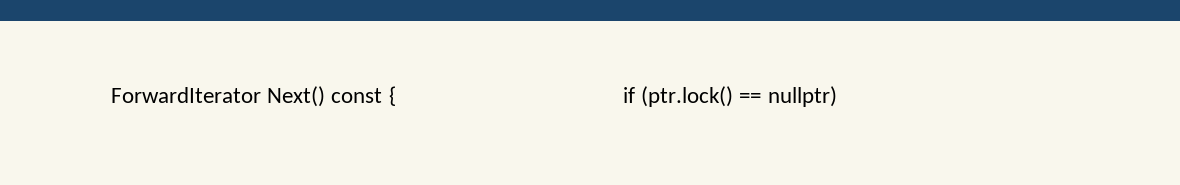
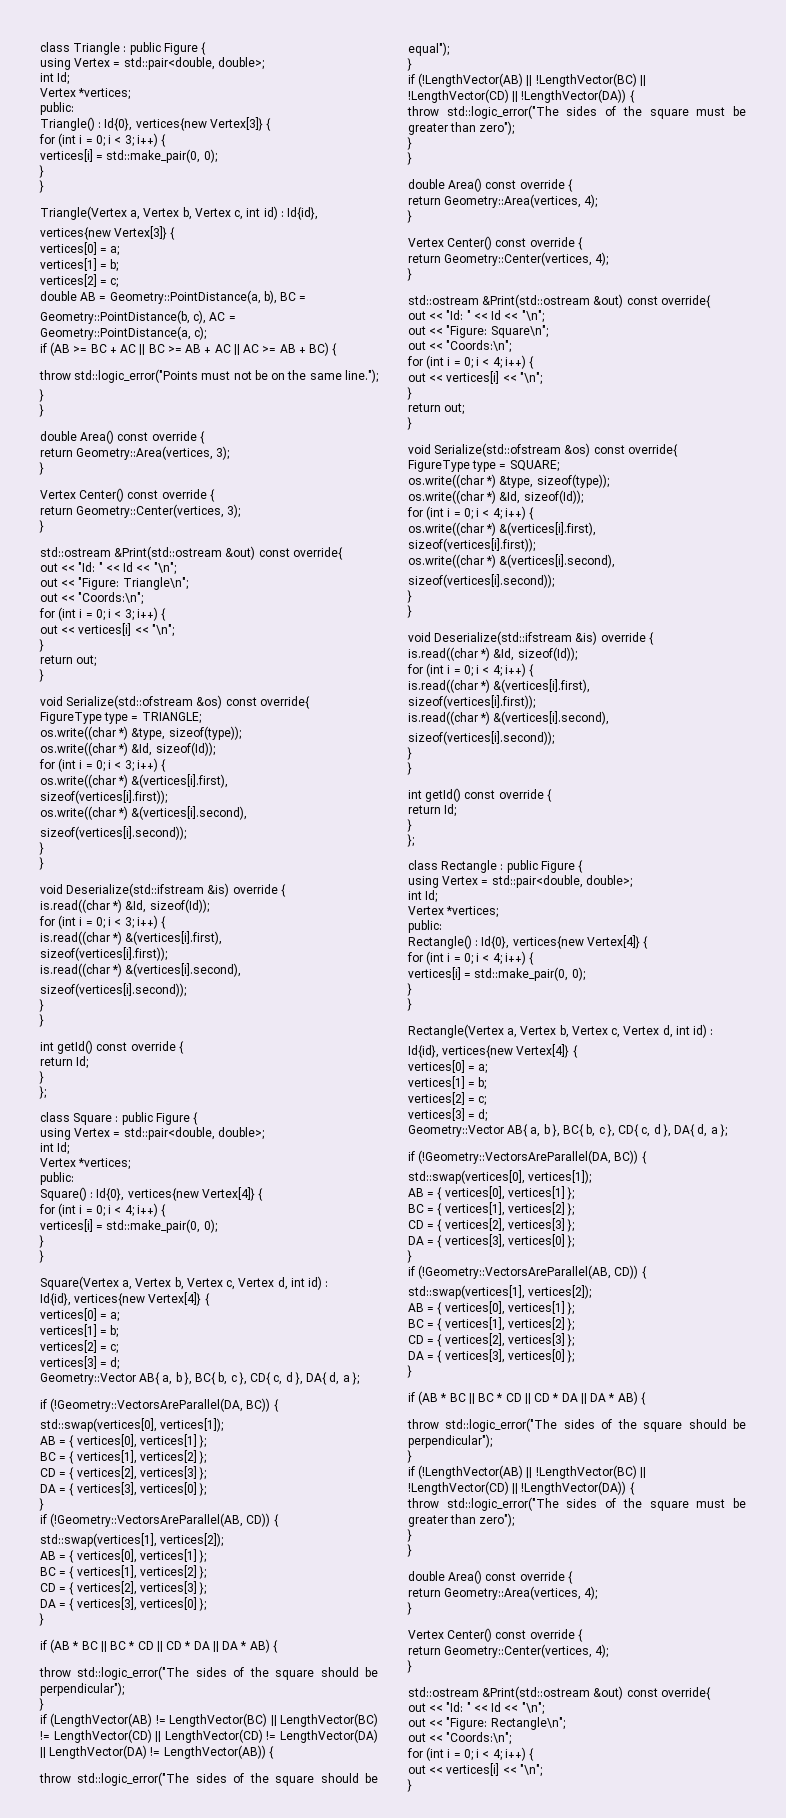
[111,86,396,107] [623,86,837,107] ForwardIterator Next() const { // if (ptr.lock() == nullptr) -> [40,42,207,55] [40,57,264,70] [40,72,70,85] [40,88,131,100] [40,102,74,115] [40,117,272,131] [39,133,167,147] [40,149,217,163] [39,165,44,178] [39,180,44,193] [40,206,319,220] [40,226,176,240] [40,242,120,256] [40,258,119,272] [40,274,119,288] [40,290,307,304] [40,310,236,324] [40,326,207,340] [40,342,338,356] [39,369,378,383] [39,389,44,402] [39,404,44,417] [40,430,205,444] [40,446,230,460] [39,462,44,475] [40,488,215,502] [40,504,241,518] [39,520,44,533] [40,546,343,560] [40,562,176,575] [40,577,188,590] [40,592,144,605] [39,607,167,621] [40,623,174,637] [39,639,44,652] [40,655,97,667] [39,669,44,682] [40,695,310,709] [40,712,201,724] [40,726,241,740] [40,742,215,756] [39,758,167,772] [40,774,229,788] [40,790,167,804] [40,806,248,820] [40,826,186,840] [39,842,44,855] [39,857,44,870] [40,883,286,897] [40,899,209,913] [39,915,167,929] [40,931,223,945] [40,947,167,961] [40,963,242,977] [40,983,186,997] [39,999,44,1012] [39,1014,44,1027] [40,1040,184,1054] [40,1056,89,1069] [39,1071,44,1084] [39,1086,46,1099] [40,1112,199,1125] [40,1127,264,1140] [40,1142,70,1155] [40,1158,131,1170] [40,1172,74,1185] [40,1187,264,1201] [39,1203,167,1217] [40,1219,217,1233] [39,1235,44,1248] [39,1250,44,1263] [40,1276,329,1290] [40,1292,210,1306] [40,1308,120,1322] [40,1324,119,1338] [40,1340,119,1354] [40,1356,120,1370] [40,1372,359,1385] [40,1398,279,1412] [40,1418,224,1432] [40,1434,207,1448] [40,1450,207,1464] [40,1466,207,1480] [40,1482,207,1496] [39,1498,44,1511] [40,1513,279,1527] [40,1533,224,1547] [40,1549,207,1563] [40,1565,207,1579] [40,1581,207,1595] [40,1597,207,1611] [39,1613,44,1626] [40,1639,278,1653] [39,1666,378,1680] [40,1682,124,1696] [39,1698,44,1711] [40,1713,378,1727] [40,1729,378,1743] [40,1745,274,1759] [39,1772,378,1786] [408,42,449,56] [407,58,412,71] [408,73,646,87] [408,89,635,103] [407,105,746,119] [408,121,515,135] [407,137,412,150] [407,152,412,165] [408,178,573,192] [408,194,598,208] [407,210,412,223] [408,236,583,250] [408,252,609,266] [407,268,412,281] [408,294,711,308] [408,310,544,323] [408,325,548,338] [408,340,512,353] [407,355,535,369] [408,371,542,385] [407,387,412,400] [408,403,465,415] [407,417,412,430] [408,443,678,457] [408,460,559,472] [408,474,609,488] [408,490,583,504] [407,506,535,520] [408,522,597,536] [408,538,535,552] [408,554,616,568] [408,574,554,588] [407,590,412,603] [407,605,412,618] [408,631,654,645] [408,647,577,661] [407,663,535,677] [408,679,591,693] [408,695,535,709] [408,711,610,725] [408,731,554,745] [407,747,412,760] [407,762,412,775] [408,788,552,802] [408,804,457,817] [407,819,412,832] [407,834,414,847] [408,860,584,873] [408,875,632,888] [408,890,438,903] [408,906,499,918] [408,920,442,933] [408,935,649,949] [407,951,535,965] [408,967,585,981] [407,983,412,996] [407,998,412,1011] [408,1024,714,1038] [408,1044,578,1058] [408,1060,488,1074] [408,1076,487,1090] [408,1092,487,1106] [408,1108,488,1122] [408,1124,727,1137] [408,1150,647,1164] [408,1170,592,1184] [408,1186,575,1200] [408,1202,575,1216] [408,1218,575,1232] [408,1234,575,1248] [407,1250,412,1263] [408,1265,647,1279] [408,1285,592,1299] [408,1301,575,1315] [408,1317,575,1331] [408,1333,575,1347] [408,1349,575,1363] [407,1365,412,1378] [408,1391,646,1405] [407,1418,746,1432] [408,1434,492,1448] [407,1450,412,1463] [408,1465,646,1479] [408,1481,635,1495] [407,1497,746,1511] [408,1513,515,1527] [407,1529,412,1542] [407,1544,412,1557] [408,1570,573,1584] [408,1586,598,1600] [407,1602,412,1615] [408,1628,583,1642] [408,1644,609,1658] [407,1660,412,1673] [408,1686,711,1700] [408,1702,544,1715] [408,1717,565,1730] [408,1732,512,1745] [407,1747,535,1761] [408,1763,542,1777] [407,1779,412,1792] class Triangle : public Figure { // using Vertex = std::pair<double, double>; // int Id; // Vertex *vertices; // public: // Triangle() : Id{0}, vertices{new Vertex[3]} { // for (int i = 0; i < 3; i++) { // vertices[i] = std::make_pair(0, 0); // } // } // Triangle(Vertex a, Vertex b, Vertex c, int id) : Id{id}, // vertices{new Vertex[3]} { // vertices[0] = a; // vertices[1] = b; // vertices[2] = c; // double AB = Geometry::PointDistance(a, b), BC = // Geometry::PointDistance(b, c), AC = Geometry::PointDistance(a, c); // if (AB >= BC + AC || BC >= AB + AC || AC >= AB + BC) { // throw std::logic_error("Points must not be on the same line."); // } // } // double Area() const override { // return Geometry::Area(vertices, 3); // } // Vertex Center() const override { // return Geometry::Center(vertices, 3); // } // std::ostream &Print(std::ostream &out) const override{ // out << "Id: " << Id << "\n"; // out << "Figure: Triangle\n"; // out << "Coords:\n"; // for (int i = 0; i < 3; i++) { // out << vertices[i] << "\n"; // } // return out; // } // void Serialize(std::ofstream &os) const override{ // FigureType type = TRIANGLE; // os.write((char *) &type, sizeof(type)); // os.write((char *) &Id, sizeof(Id)); // for (int i = 0; i < 3; i++) { // os.write((char *) &(vertices[i].first), // sizeof(vertices[i].first)); // os.write((char *) &(vertices[i].second), // sizeof(vertices[i].second)); // } // } // void Deserialize(std::ifstream &is) override { // is.read((char *) &Id, sizeof(Id)); // for (int i = 0; i < 3; i++) { // is.read((char *) &(vertices[i].first), // sizeof(vertices[i].first)); // is.read((char *) &(vertices[i].second), // sizeof(vertices[i].second)); // } // } // int getId() const override { // return Id; // } // }; // class Square : public Figure { // using Vertex = std::pair<double, double>; // int Id; // Vertex *vertices; // public: // Square() : Id{0}, vertices{new Vertex[4]} { // for (int i = 0; i < 4; i++) { // vertices[i] = std::make_pair(0, 0); // } // } // Square(Vertex a, Vertex b, Vertex c, Vertex d, int id) : // Id{id}, vertices{new Vertex[4]} { // vertices[0] = a; // vertices[1] = b; // vertices[2] = c; // vertices[3] = d; // Geometry::Vector AB{ a, b }, BC{ b, c }, CD{ c, d }, DA{ d, a }; // if (!Geometry::VectorsAreParallel(DA, BC)) { // std::swap(vertices[0], vertices[1]); // AB = { vertices[0], vertices[1] }; // BC = { vertices[1], vertices[2] }; // CD = { vertices[2], vertices[3] }; // DA = { vertices[3], vertices[0] }; // } // if (!Geometry::VectorsAreParallel(AB, CD)) { // std::swap(vertices[1], vertices[2]); // AB = { vertices[0], vertices[1] }; // BC = { vertices[1], vertices[2] }; // CD = { vertices[2], vertices[3] }; // DA = { vertices[3], vertices[0] }; // } // if (AB * BC || BC * CD || CD * DA || DA * AB) { // throw std::logic_error("The sides of the square should be perpendicular"); // } // if (LengthVector(AB) != LengthVector(BC) || LengthVector(BC) != LengthVector(CD) || LengthVector(CD) != LengthVector(DA) || LengthVector(DA) != LengthVector(AB)) { // throw std::logic_error("The sides of the square should be equal"); // } // if (!LengthVector(AB) || !LengthVector(BC) || !LengthVector(CD) || !LengthVector(DA)) { // throw std::logic_error("The sides of the square must be greater than zero"); // } // } // double Area() const override { // return Geometry::Area(vertices, 4); // } // Vertex Center() const override { // return Geometry::Center(vertices, 4); // } // std::ostream &Print(std::ostream &out) const override{ // out << "Id: " << Id << "\n"; // out << "Figure: Square\n"; // out << "Coords:\n"; // for (int i = 0; i < 4; i++) { // out << vertices[i] << "\n"; // } // return out; // } // void Serialize(std::ofstream &os) const override{ // FigureType type = SQUARE; // os.write((char *) &type, sizeof(type)); // os.write((char *) &Id, sizeof(Id)); // for (int i = 0; i < 4; i++) { // os.write((char *) &(vertices[i].first), // sizeof(vertices[i].first)); // os.write((char *) &(vertices[i].second), // sizeof(vertices[i].second)); // } // } // void Deserialize(std::ifstream &is) override { // is.read((char *) &Id, sizeof(Id)); // for (int i = 0; i < 4; i++) { // is.read((char *) &(vertices[i].first), // sizeof(vertices[i].first)); // is.read((char *) &(vertices[i].second), // sizeof(vertices[i].second)); // } // } // int getId() const override { // return Id; // } // }; // class Rectangle : public Figure { // using Vertex = std::pair<double, double>; // int Id; // Vertex *vertices; // public: // Rectangle() : Id{0}, vertices{new Vertex[4]} { // for (int i = 0; i < 4; i++) { // vertices[i] = std::make_pair(0, 0); // } // } // Rectangle(Vertex a, Vertex b, Vertex c, Vertex d, int id) : // Id{id}, vertices{new Vertex[4]} { // vertices[0] = a; // vertices[1] = b; // vertices[2] = c; // vertices[3] = d; // Geometry::Vector AB{ a, b }, BC{ b, c }, CD{ c, d }, DA{ d, a }; // if (!Geometry::VectorsAreParallel(DA, BC)) { // std::swap(vertices[0], vertices[1]); // AB = { vertices[0], vertices[1] }; // BC = { vertices[1], vertices[2] }; // CD = { vertices[2], vertices[3] }; // DA = { vertices[3], vertices[0] }; // } // if (!Geometry::VectorsAreParallel(AB, CD)) { // std::swap(vertices[1], vertices[2]); // AB = { vertices[0], vertices[1] }; // BC = { vertices[1], vertices[2] }; // CD = { vertices[2], vertices[3] }; // DA = { vertices[3], vertices[0] }; // } // if (AB * BC || BC * CD || CD * DA || DA * AB) { // throw std::logic_error("The sides of the square should be perpendicular"); // } // if (!LengthVector(AB) || !LengthVector(BC) || !LengthVector(CD) || !LengthVector(DA)) { // throw std::logic_error("The sides of the square must be greater than zero"); // } // } // double Area() const override { // return Geometry::Area(vertices, 4); // } // Vertex Center() const override { // return Geometry::Center(vertices, 4); // } // std::ostream &Print(std::ostream &out) const override{ // out << "Id: " << Id << "\n"; // out << "Figure: Rectangle\n"; // out << "Coords:\n"; // for (int i = 0; i < 4; i++) { // out << vertices[i] << "\n"; // }

